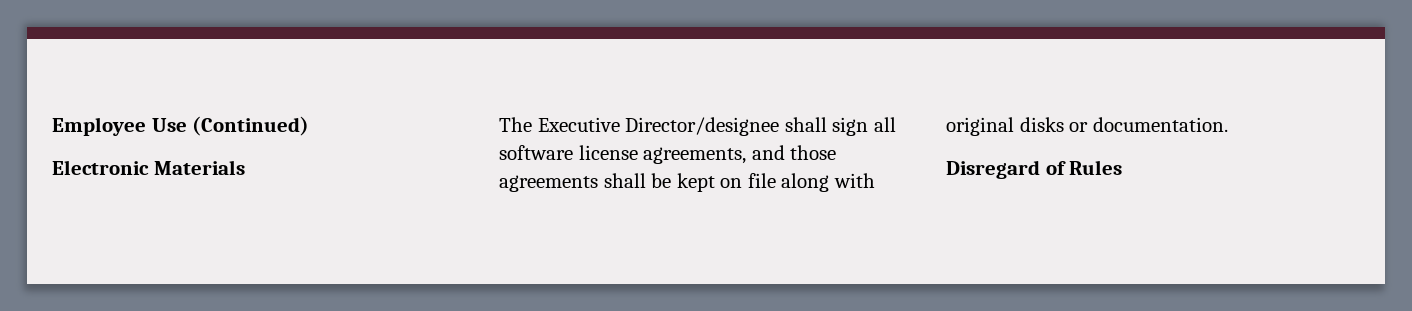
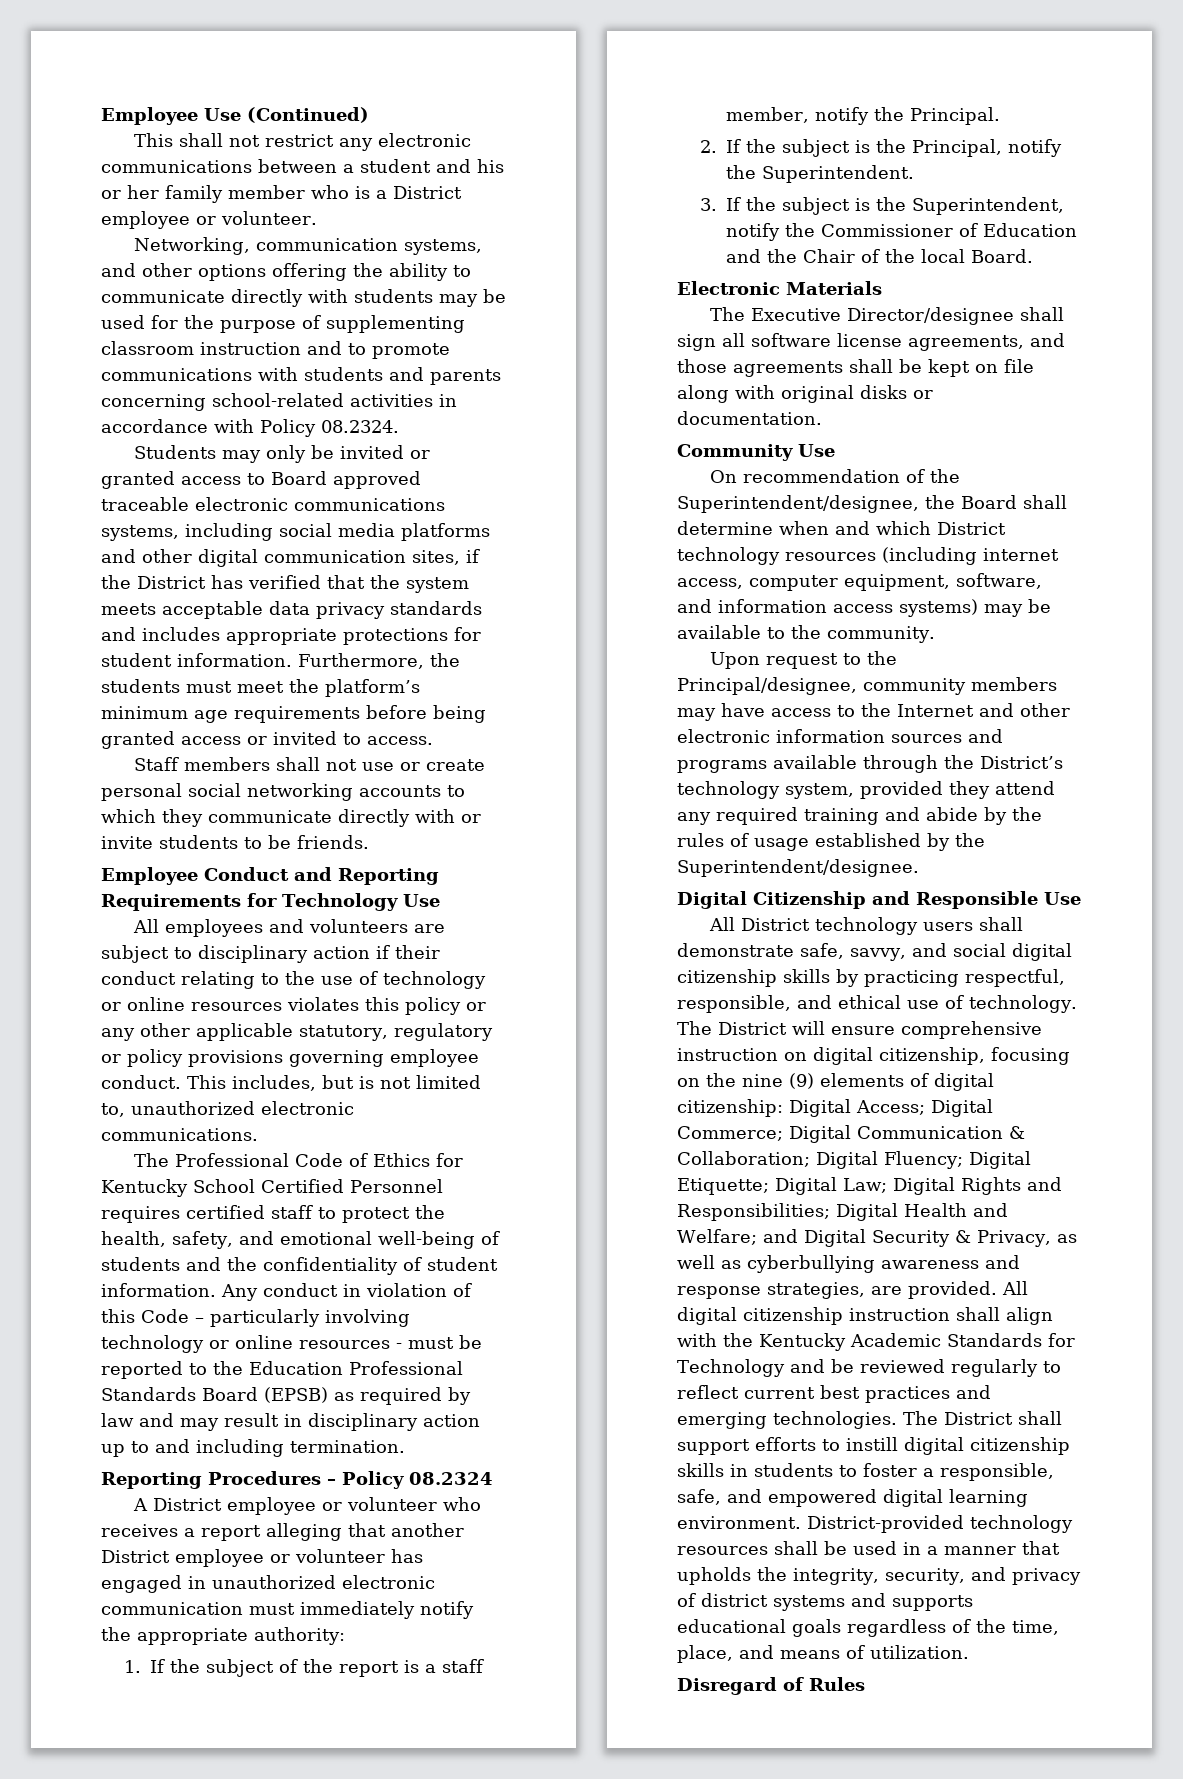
(310, 126) none -> [134,133,472,151] [101,159,504,173] [101,185,462,203] [101,211,317,229] [134,237,483,255] [101,263,471,281] [101,289,506,307] [101,315,465,333] [101,341,450,359] [101,367,501,385] [101,393,457,411] [101,419,399,437] [134,445,431,463] [101,471,421,489] [101,497,445,511] [101,523,490,541] [101,549,480,567] [101,575,469,593] [101,601,482,619] [101,627,481,645] [101,653,460,669] [101,679,420,697] [101,705,486,723] [101,731,433,749] [134,757,486,771] [101,783,465,801] [101,809,481,827] [101,835,369,849] [101,867,439,885] [101,893,440,911] [133,919,446,937] [101,945,440,963] [101,971,486,989] [101,997,486,1015] [101,1023,493,1041] [101,1049,479,1067] [101,1075,481,1091] [101,1101,354,1117] [101,1128,258,1141] [134,1153,464,1167] [101,1179,443,1197] [101,1205,445,1223] [101,1231,500,1249] [101,1257,498,1275] [101,1283,472,1301] [101,1309,410,1327] [101,1335,482,1353] [101,1361,463,1379] [101,1387,471,1405] [101,1413,480,1431] [101,1439,405,1457] [101,1471,493,1489] [133,1497,482,1515] [101,1523,464,1541] [101,1549,423,1567] [101,1575,435,1593] [101,1601,474,1619] [101,1627,345,1645] [124,1659,485,1677] [726,107,1001,125] [700,139,1063,157] [726,165,915,183] [700,197,1065,215] [726,223,1078,241] [726,249,1034,263] // This shall not restrict any electronic communications between a student and his or her family member who is a District employee or volunteer. // Networking, communication systems, and other options offering the ability to communicate directly with students may be used for the purpose of supplementing classroom instruction and to promote communications with students and parents concerning school-related activities in accordance with Policy 08.2324. // Students may only be invited or granted access to Board approved traceable electronic communications systems, including social media platforms and other digital communication sites, if the District has verified that the system meets acceptable data privacy standards and includes appropriate protections for student information. Furthermore, the students must meet the platform’s minimum age requirements before being granted access or invited to access. // Staff members shall not use or create personal social networking accounts to which they communicate directly with or invite students to be friends. // Employee Conduct and Reporting Requirements for Technology Use // All employees and volunteers are subject to disciplinary action if their conduct relating to the use of technology or online resources violates this policy or any other applicable statutory, regulatory or policy provisions governing employee conduct. This includes, but is not limited to, unauthorized electronic communications. // The Professional Code of Ethics for Kentucky School Certified Personnel requires certified staff to protect the health, safety, and emotional well-being of students and the confidentiality of student information. Any conduct in violation of this Code – particularly involving technology or online resources - must be reported to the Education Professional Standards Board (EPSB) as required by law and may result in disciplinary action up to and including termination. // Reporting Procedures – Policy 08.2324 // A District employee or volunteer who receives a report alleging that another District employee or volunteer has engaged in unauthorized electronic communication must immediately notify the appropriate authority: // 1. If the subject of the report is a staff member, notify the Principal. // 2. If the subject is the Principal, notify the Superintendent. // 3. If the subject is the Superintendent, notify the Commissioner of Education and the Chair of the local Board.
(1228, 124) none -> [677,444,835,461] [710,469,961,483] [677,495,1067,513] [677,521,1006,535] [677,547,1059,565] [677,573,1042,591] [677,599,1051,617] [677,625,935,643] [710,651,898,669] [677,677,1057,695] [677,703,1070,721] [677,729,1003,743] [677,755,1063,773] [677,781,1055,799] [677,807,1042,825] [677,833,985,851] [677,859,919,877] [677,891,1081,909] [709,917,1024,935] [677,943,1072,961] [677,969,1065,987] [677,995,1077,1013] [677,1021,1042,1039] [677,1047,1070,1065] [677,1073,994,1091] [677,1099,993,1117] [677,1125,1025,1143] [677,1151,1031,1169] [677,1177,1062,1195] [677,1203,1008,1221] [677,1229,1077,1247] [677,1255,1020,1273] [677,1281,1028,1299] [677,1307,1053,1325] [677,1333,1075,1351] [677,1359,1061,1377] [677,1385,991,1403] [677,1411,1062,1429] [677,1437,1070,1455] [677,1463,1054,1481] [677,1489,1028,1507] [677,1515,1073,1533] [677,1541,1060,1555] [677,1567,1081,1585] [677,1593,973,1611] [677,1619,1059,1637] [677,1645,969,1663] // Community Use // On recommendation of the Superintendent/designee, the Board shall determine when and which District technology resources (including internet access, computer equipment, software, and information access systems) may be available to the community. // Upon request to the Principal/designee, community members may have access to the Internet and other electronic information sources and programs available through the District’s technology system, provided they attend any required training and abide by the rules of usage established by the Superintendent/designee. // Digital Citizenship and Responsible Use // All District technology users shall demonstrate safe, savvy, and social digital citizenship skills by practicing respectful, responsible, and ethical use of technology. The District will ensure comprehensive instruction on digital citizenship, focusing on the nine (9) elements of digital citizenship: Digital Access; Digital Commerce; Digital Communication & Collaboration; Digital Fluency; Digital Etiquette; Digital Law; Digital Rights and Responsibilities; Digital Health and Welfare; and Digital Security & Privacy, as well as cyberbullying awareness and response strategies, are provided. All digital citizenship instruction shall align with the Kentucky Academic Standards for Technology and be reviewed regularly to reflect current best practices and emerging technologies. The District shall support efforts to instill digital citizenship skills in students to foster a responsible, safe, and empowered digital learning environment. District-provided technology resources shall be used in a manner that upholds the integrity, security, and privacy of district systems and supports educational goals regardless of the time, place, and means of utilization.

